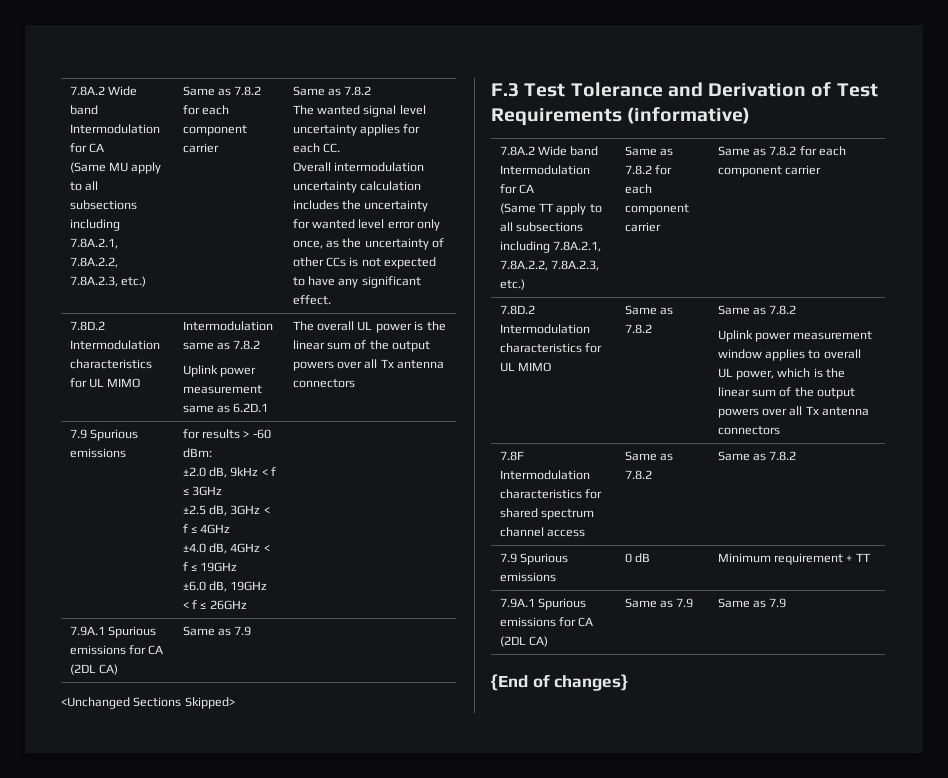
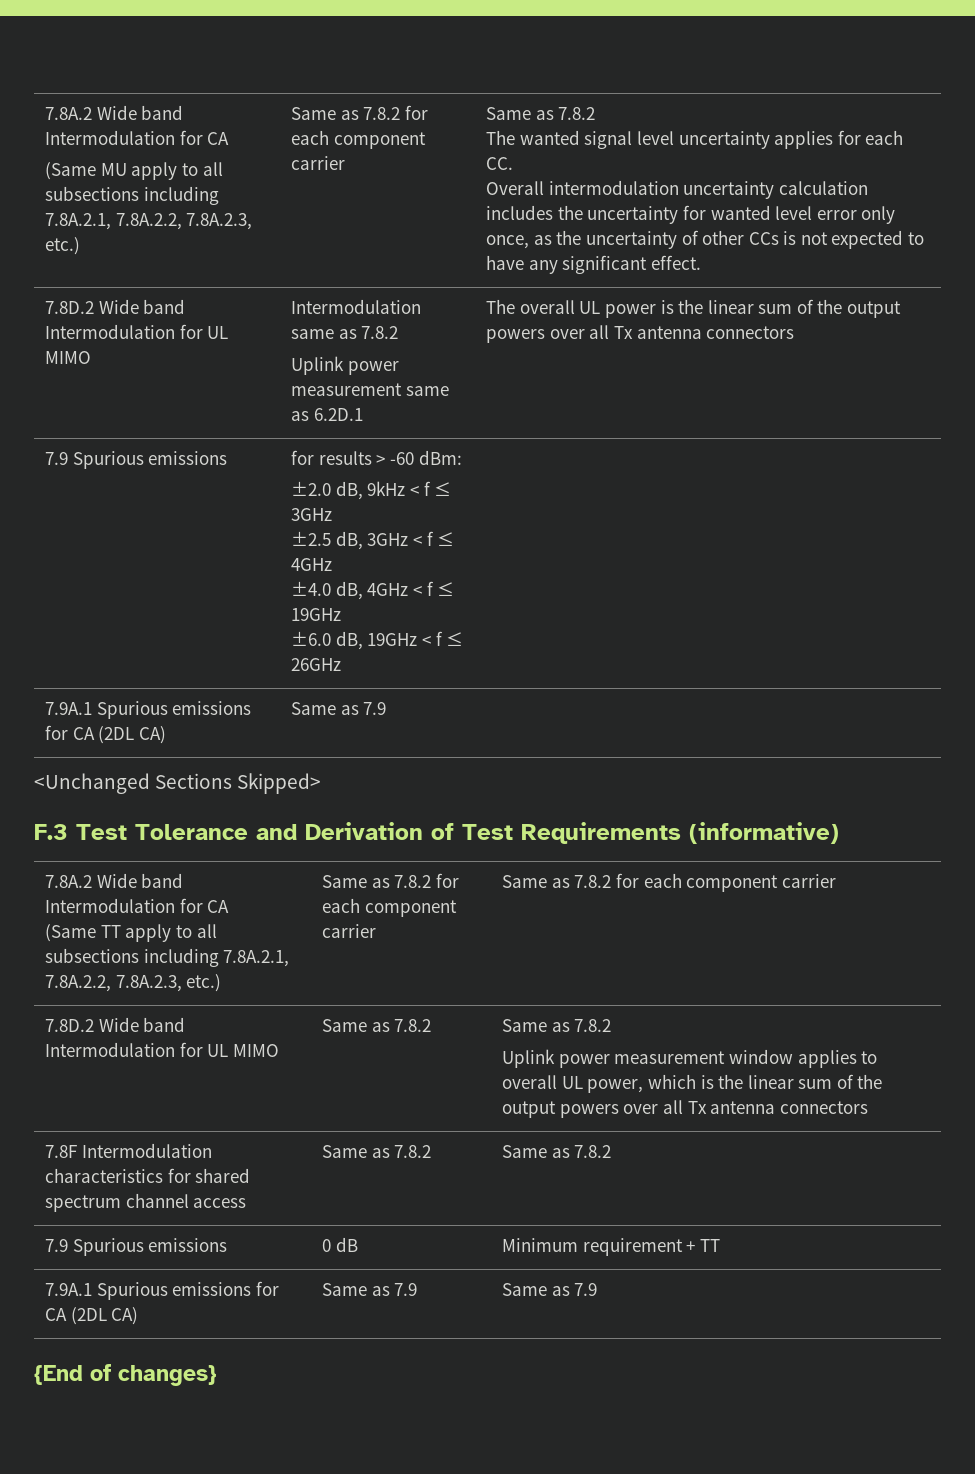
[69,340,160,350] [69,359,152,369] Intermodulation characteristics -> [98,299,186,314] [45,324,176,339] Wide band Intermodulation
[499,324,590,334] [499,343,582,353] Intermodulation characteristics -> [98,1017,186,1032] [45,1042,176,1057] Wide band Intermodulation

